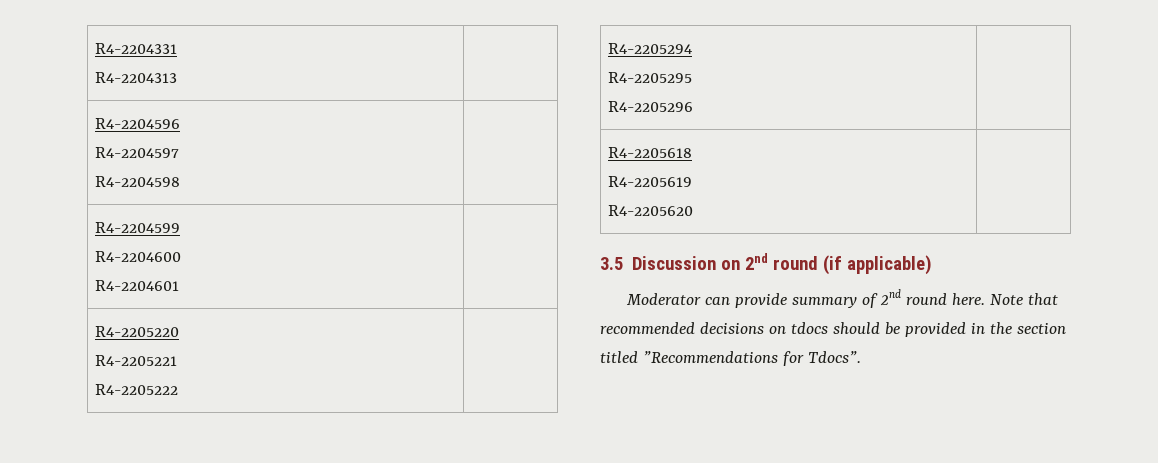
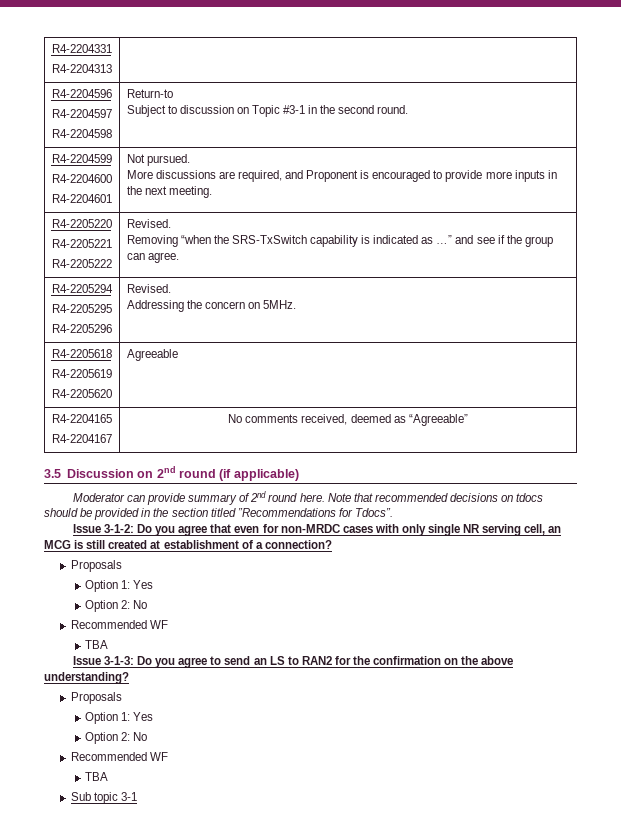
[95,222,181,233] [95,251,182,262] [95,280,180,291] [95,326,180,337] [95,355,178,366] [95,384,179,395] [608,43,693,54] [608,72,693,83] [608,101,694,112] [608,147,693,158] [608,176,693,187] [608,205,694,216] // R4-2204599 // R4-2204600 // R4-2204601 | // R4-2205220 // R4-2205221 // R4-2205222 | // R4-2205294 // R4-2205295 // R4-2205296 | // R4-2205618 // R4-2205619 // R4-2205620 | -> [126,89,173,98] [126,105,409,117] [51,154,112,163] [51,174,112,183] [51,194,112,203] [126,154,190,166] [126,170,557,182] [126,186,212,198] [51,219,112,228] [51,239,112,248] [51,259,112,268] [126,219,171,228] [126,235,553,247] [126,252,179,263] [51,284,113,293] [51,304,112,313] [51,324,112,333] [126,284,171,293] [126,300,296,312] [51,349,112,358] [51,369,112,378] [51,389,112,398] [126,349,178,361] [51,414,112,423] [51,434,112,443] [228,414,468,426] Return-to // Subject to discussion on Topic #3-1 in the second round. // R4-2204599 // R4-2204600 // R4-2204601 | Not pursued. // More discussions are required, and Proponent is encouraged to provide more inputs in the next meeting. // R4-2205220 // R4-2205221 // R4-2205222 | Revised. // Removing “when the SRS-TxSwitch capability is indicated as …” and see if the group can agree. // R4-2205294 // R4-2205295 // R4-2205296 | Revised. // Addressing the concern on 5MHz. // R4-2205618 // R4-2205619 // R4-2205620 | Agreeable // R4-2204165 // R4-2204167 | No comments received, deemed as “Agreeable”
(861, 357) none -> [72,524,562,536] [44,540,332,549] [70,560,122,572] [84,580,154,592] [84,600,148,612] [70,620,168,629] [84,640,108,649] [72,656,514,668] [44,672,129,684] [70,692,122,704] [84,712,154,724] [84,732,148,744] [70,752,168,761] [84,772,108,781] [70,792,137,804] // Issue 3-1-2: Do you agree that even for non-MRDC cases with only single NR serving cell, an MCG is still created at establishment of a connection? // Proposals // Option 1: Yes // Option 2: No // Recommended WF // TBA // Issue 3-1-3: Do you agree to send an LS to RAN2 for the confirmation on the above understanding? // Proposals // Option 1: Yes // Option 2: No // Recommended WF // TBA // Sub topic 3-1

